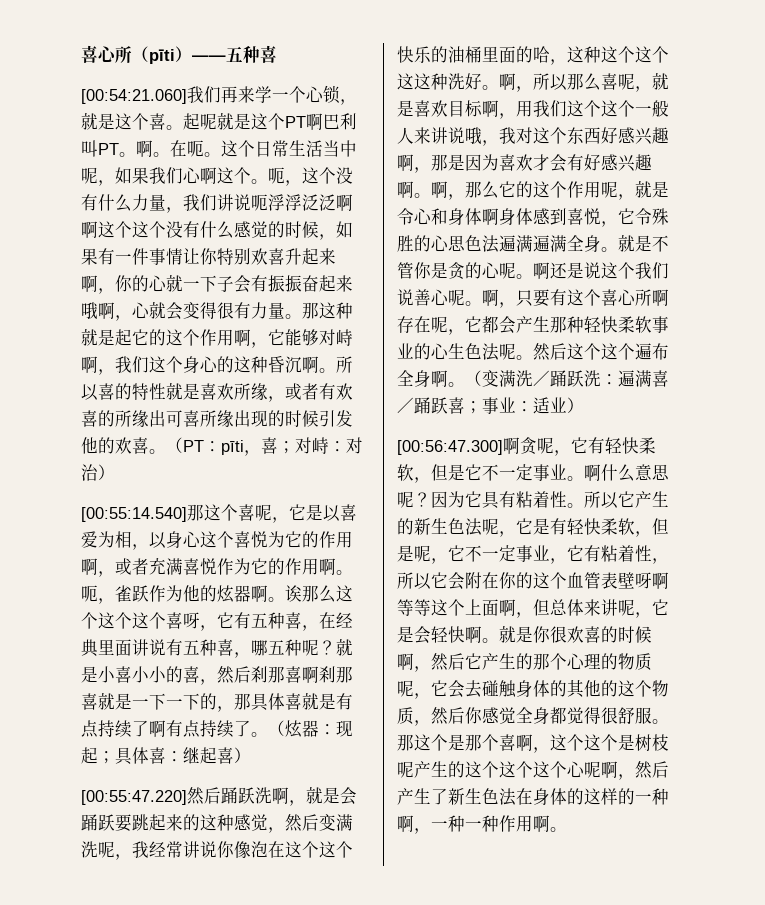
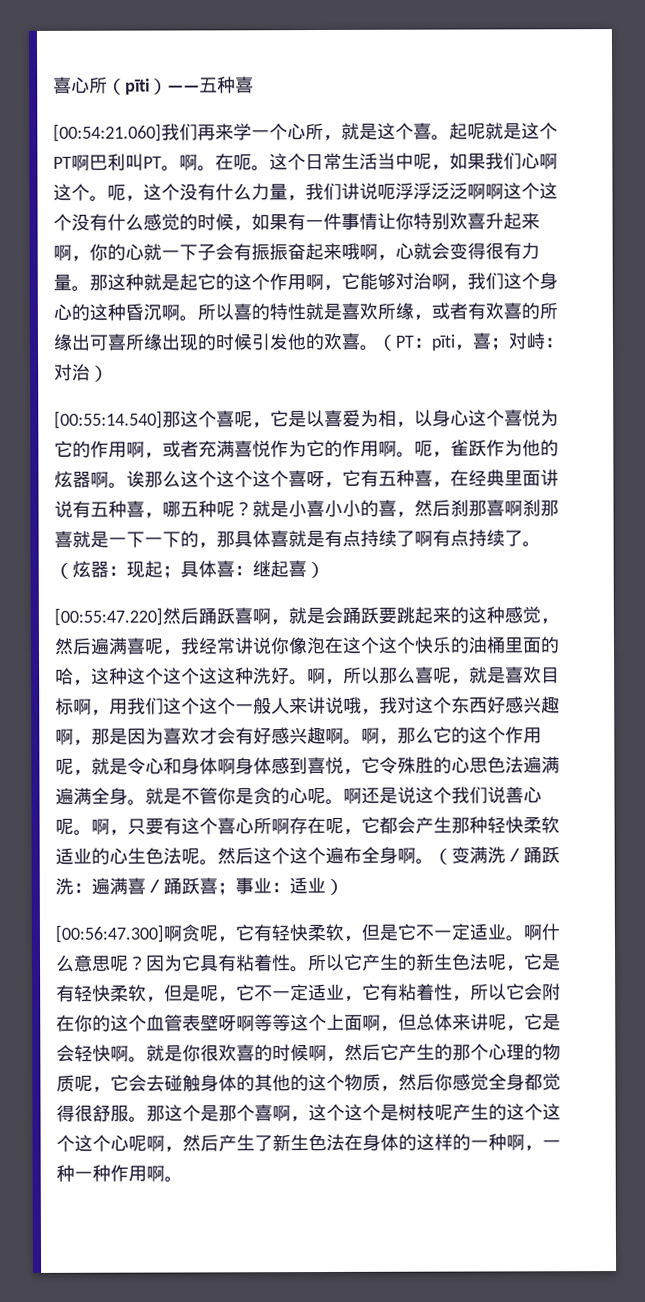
[323,85,340,104] 锁 -> [305,122,324,141] 所
[336,329,353,346] 峙 -> [413,272,432,290] 治
[255,787,272,804] 洗 -> [234,607,253,625] 喜
[319,814,353,831] [81,841,98,858] 变满洗 -> [90,637,146,655] 遍满喜
[652,316,669,333] 事 -> [55,847,74,865] 适
[533,464,550,481] 事 -> [469,923,488,941] 适
[516,545,533,562] 事 -> [308,983,327,1002] 适

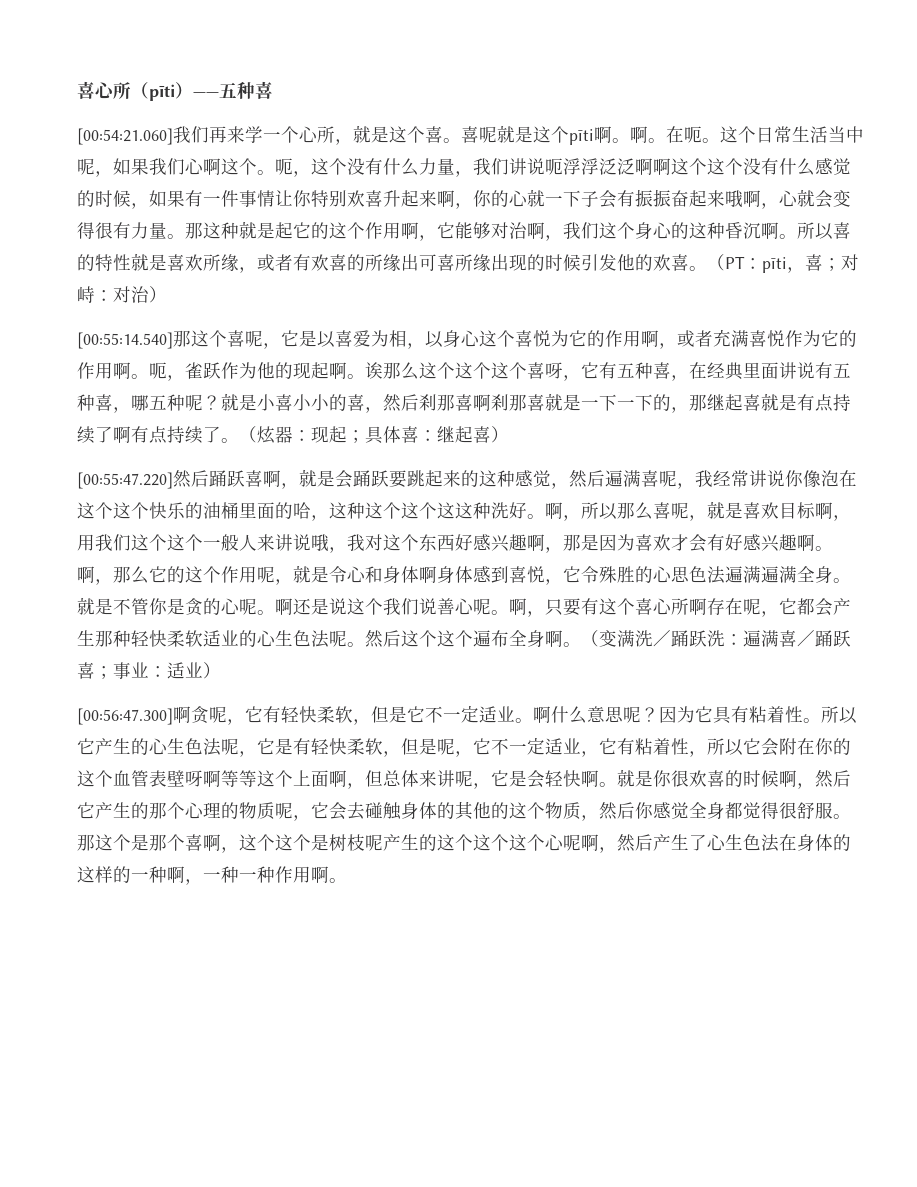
[449,122,468,140] 起 -> [461,126,479,143] 喜
[53,153,162,171] PT啊巴利叫PT -> [569,126,612,145] pīti啊
[54,470,91,488] 炫器 -> [293,362,329,379] 现起
[234,530,271,548] 具体 -> [707,394,743,411] 继起
[416,953,435,971] 新 -> [149,738,168,755] 心
[272,1134,291,1152] 新 -> [707,834,726,851] 心

